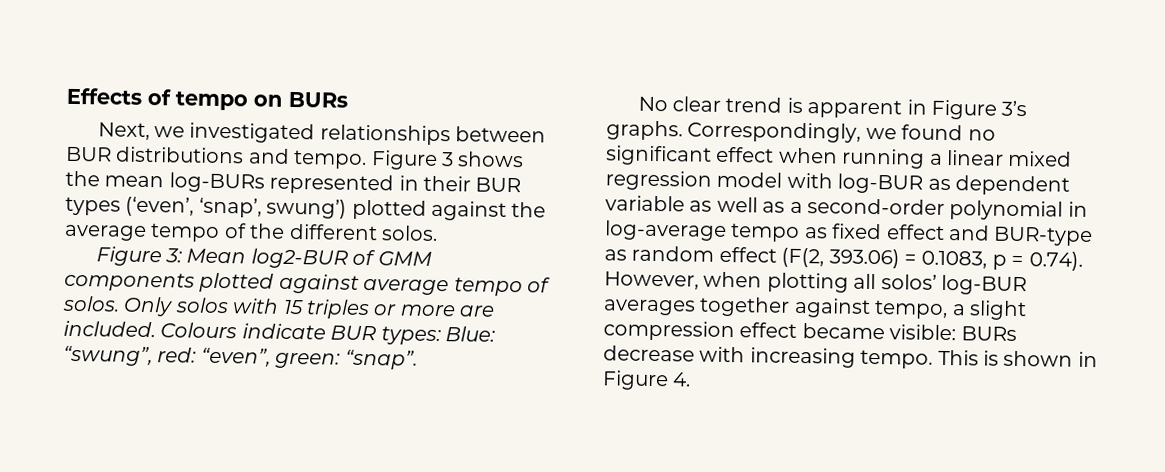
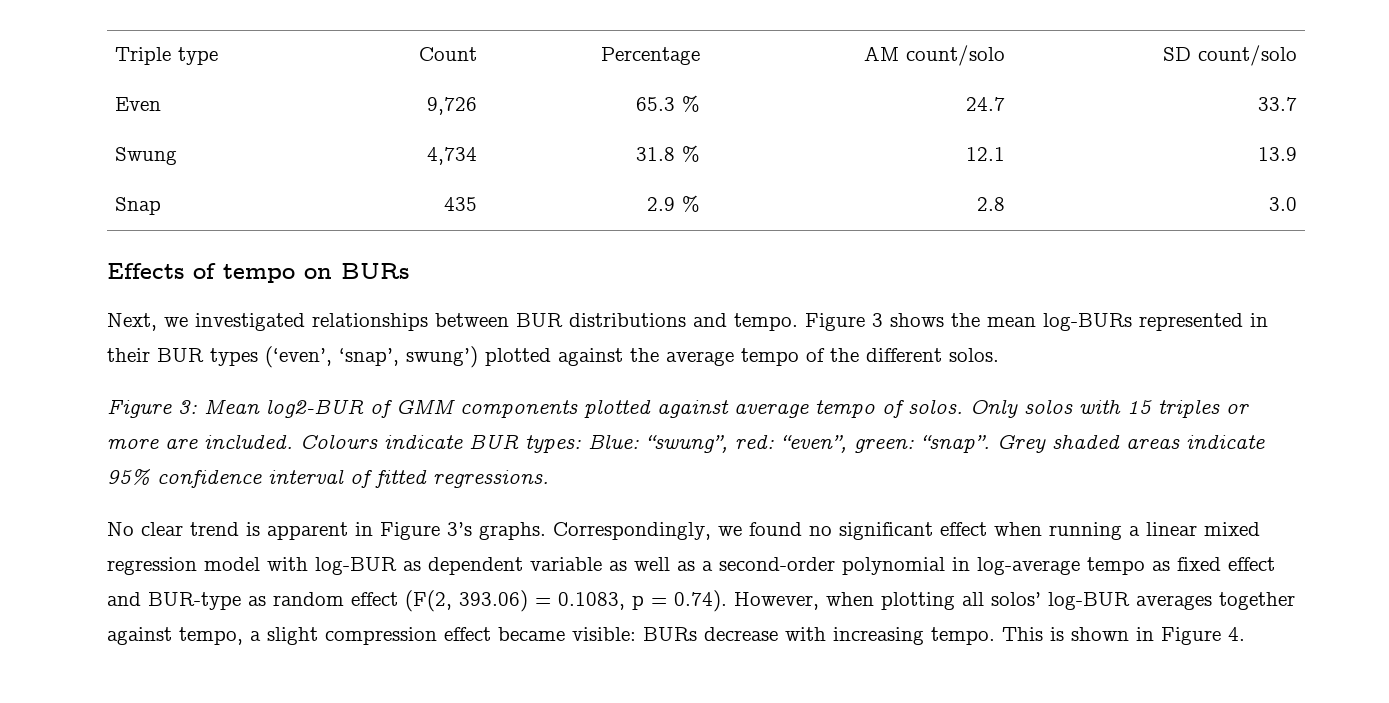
(66, 96) none -> [115,47,219,65] [418,47,477,61] [600,47,700,65] [863,45,1005,66] [1162,45,1297,66] [115,97,162,111] [426,97,477,115] [635,95,700,112] [965,97,1005,111] [1257,97,1297,111] [115,147,178,165] [426,147,477,165] [635,145,700,162] [965,147,1005,161] [1257,147,1297,161] [115,197,162,215] [443,197,477,211] [646,195,700,212] [976,197,1005,211] [1268,197,1297,211] Triple type | Count | Percentage | AM count/solo | SD count/solo // Even | 9,726 | 65.3 % | 24.7 | 33.7 // Swung | 4,734 | 31.8 % | 12.1 | 13.9 // Snap | 435 | 2.9 % | 2.8 | 3.0 //
(418, 359) none -> [997,435,1265,453] [107,469,549,488] Grey shaded areas indicate 95% confidence interval of fitted regressions.

